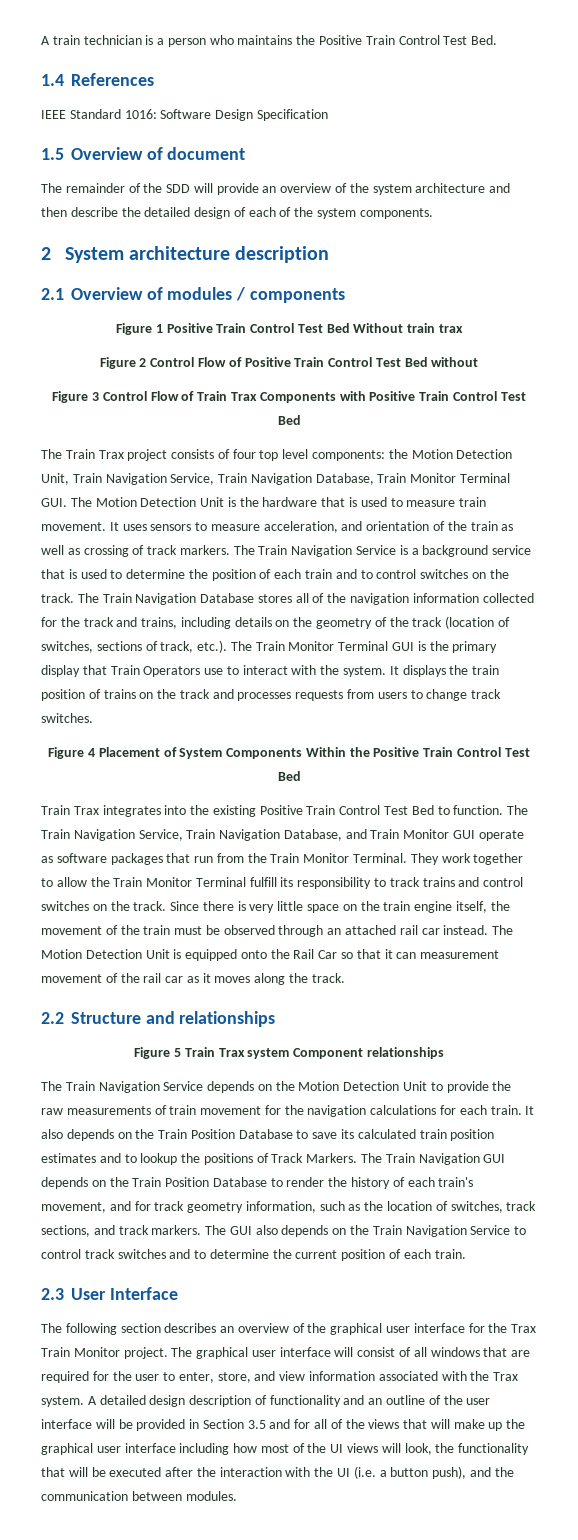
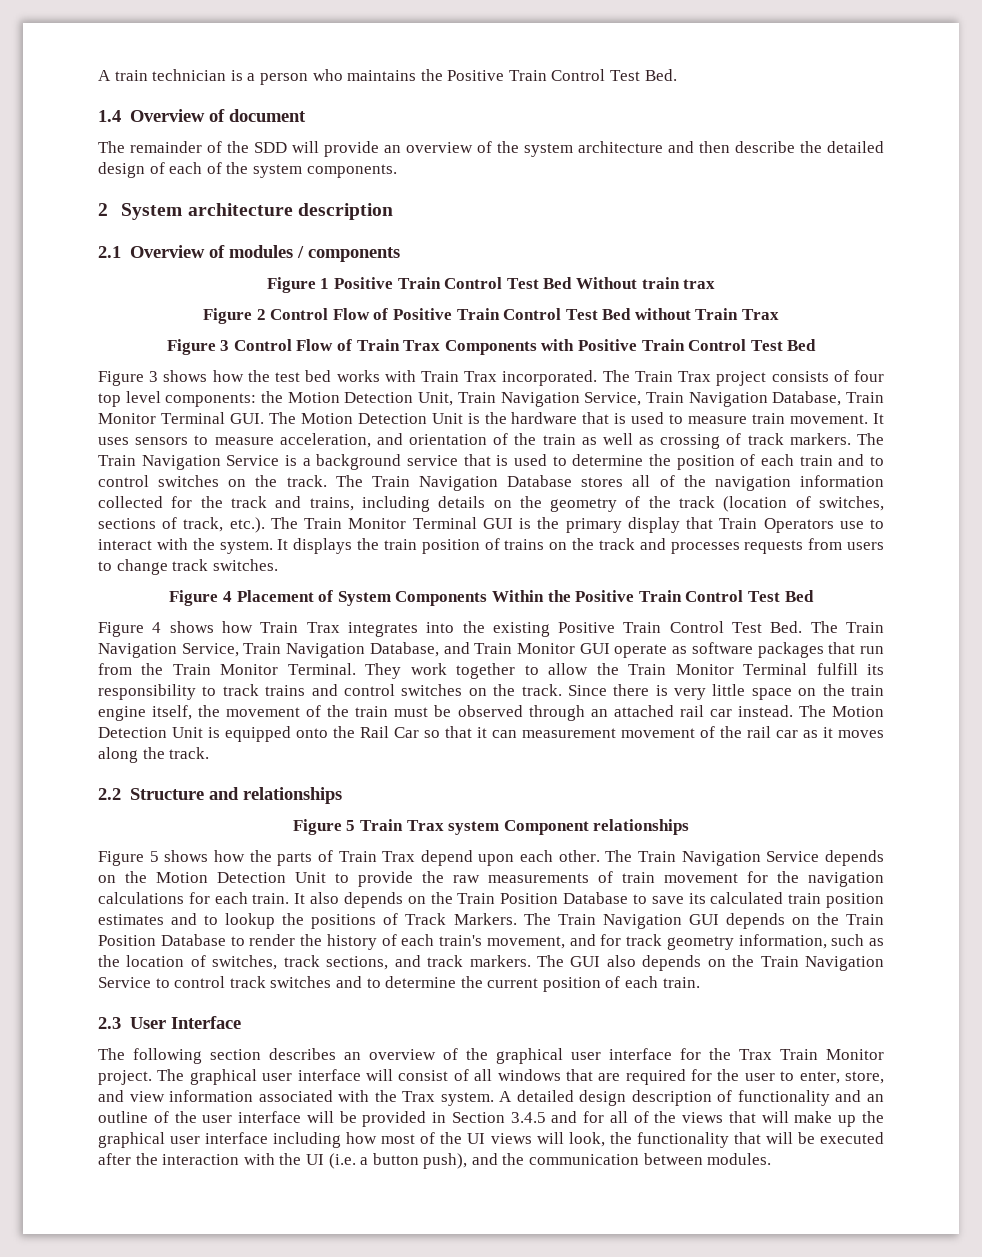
[71,73,154,86] [41,109,328,121] [41,148,64,160] References // IEEE Standard 1016: Software Design Specification // 1.5 -> (121, 116) none
(479, 362) none -> [695,308,780,320] Train Trax
(301, 420) none -> [98,370,598,386] Figure 3 shows how the test bed works with Train Trax incorporated.
(301, 776) none -> [98,621,253,637] Figure 4 shows how
[411,805,504,815] Bed to function. -> [770,621,803,633] Bed.
(444, 1053) none -> [98,850,600,866] Figure 5 shows how the parts of Train Trax depend upon each other.
[247,1420,266,1429] 3.5 -> [510,1112,546,1123] 3.4.5

